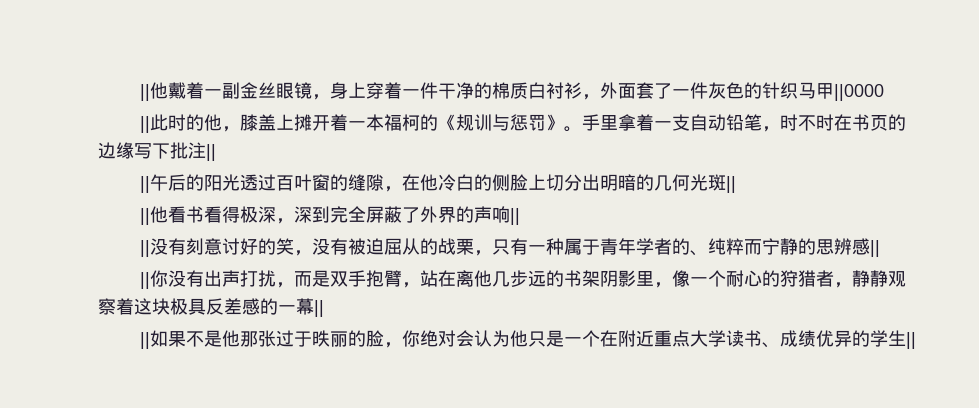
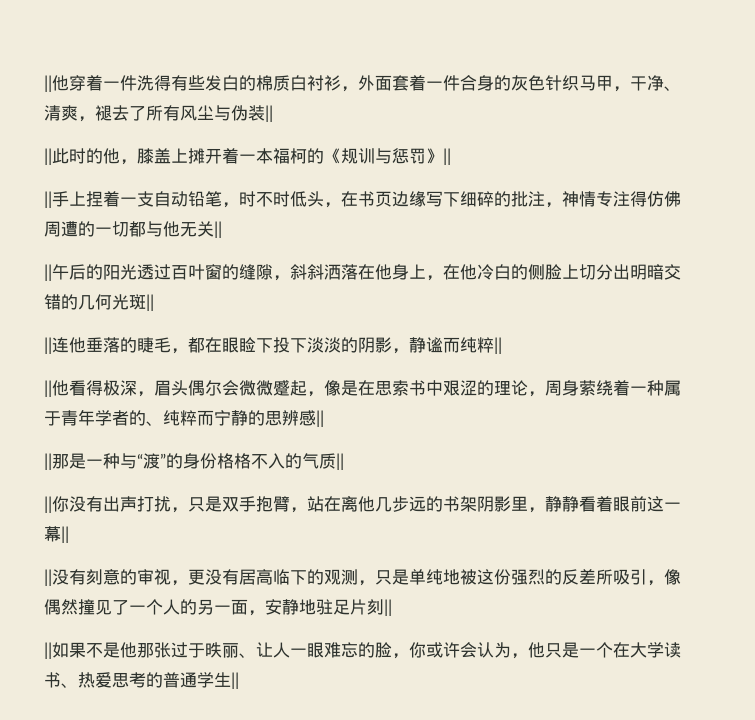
[140,82,475,101] ||他戴着一副金丝眼镜，身上穿着一件干净 -> [44,75,239,92] ||他穿着一件洗得有些发白
[654,82,885,101] 了一件灰色的针织马甲||0000 -> [409,75,681,92] [44,105,273,122] 着一件合身的灰色针织马甲，干净、清爽，褪去了所有风尘与伪装||
[564,114,637,132] 。手里拿 -> [443,148,451,165] [44,191,103,208] || // ||手上捏
[834,114,907,131] [98,142,206,159] 在书页的边缘写下批注 -> [290,191,681,208] [44,221,214,237] 低头，在书页边缘写下细碎的批注，神情专注得仿佛周遭的一切都与他无关
(403, 189) none -> [290,264,443,281] 斜斜洒落在他身上，
(637, 182) none -> [664,264,681,280] [44,294,61,310] 交错
[150,206,521,225] [140,238,529,257] 他看书看得极深，深到完全屏蔽了外界的声响|| // ||没有刻意讨好的笑，没有被迫屈从的战栗，只有 -> [52,337,502,354] [44,380,630,397] 连他垂落的睫毛，都在眼睑下投下淡淡的阴影，静谧而纯粹|| // ||他看得极深，眉头偶尔会微微蹙起，像是在思索书中艰涩的理论，周身萦绕着
(881, 248) none -> [44,453,344,470] // ||那是一种与“渡”的身份格格不入的气质||
[294,271,313,287] 而 -> [188,497,205,512] 只
[672,270,907,288] [98,298,314,315] 像一个耐心的狩猎者，静静观察着这块极具反差感的一幕 -> [545,496,681,512] [44,526,69,543] [44,569,681,586] [44,599,384,616] 静静看着眼前这一幕|| // ||没有刻意的审视，更没有居高临下的观测，只是单纯地被这份强烈的反差所吸引，像偶然撞见了一个人的另一面，安静地驻足片刻
[348,330,511,348] 的脸，你绝对会认为 -> [239,642,528,659] 、让人一眼难忘的脸，你或许会认为，
[618,330,691,347] 附近重点 -> (630, 650) none
[780,330,871,347] 成绩优异的 -> [78,672,197,688] 热爱思考的普通

